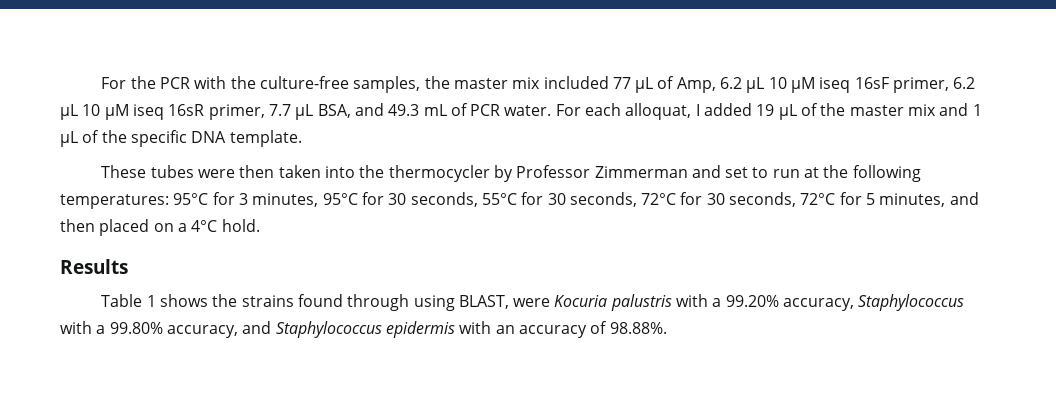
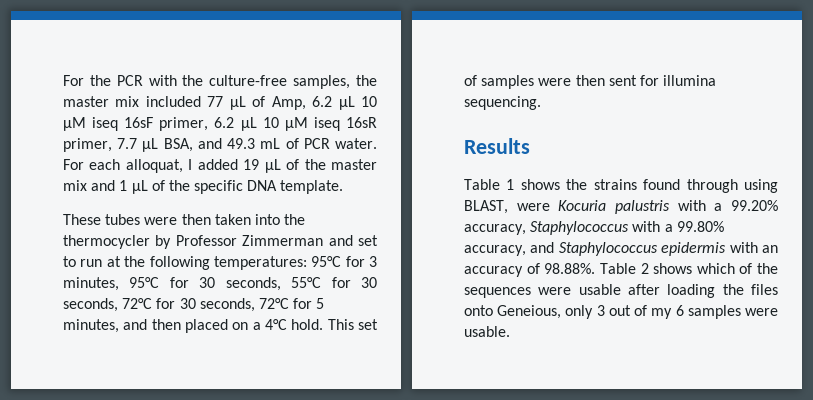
(260, 225) none -> [327,319,378,330] [464,75,717,89] [464,96,541,110] This set of samples were then sent for illumina sequencing.
(667, 328) none -> [599,263,778,274] [464,284,778,298] [464,305,778,319] [464,326,510,337] Table 2 shows which of the sequences were usable after loading the files onto Geneious, only 3 out of my 6 samples were usable.

